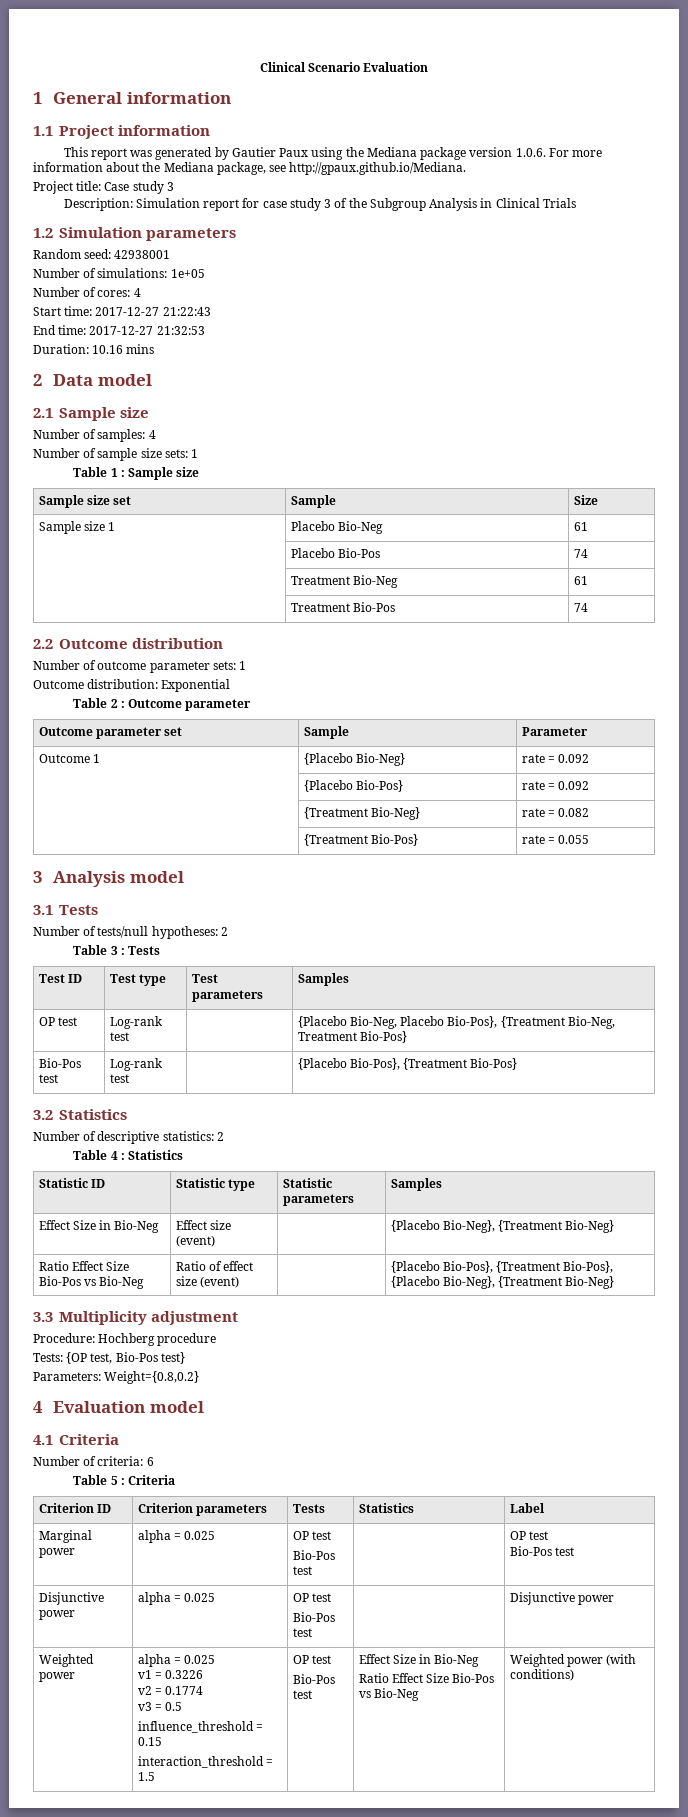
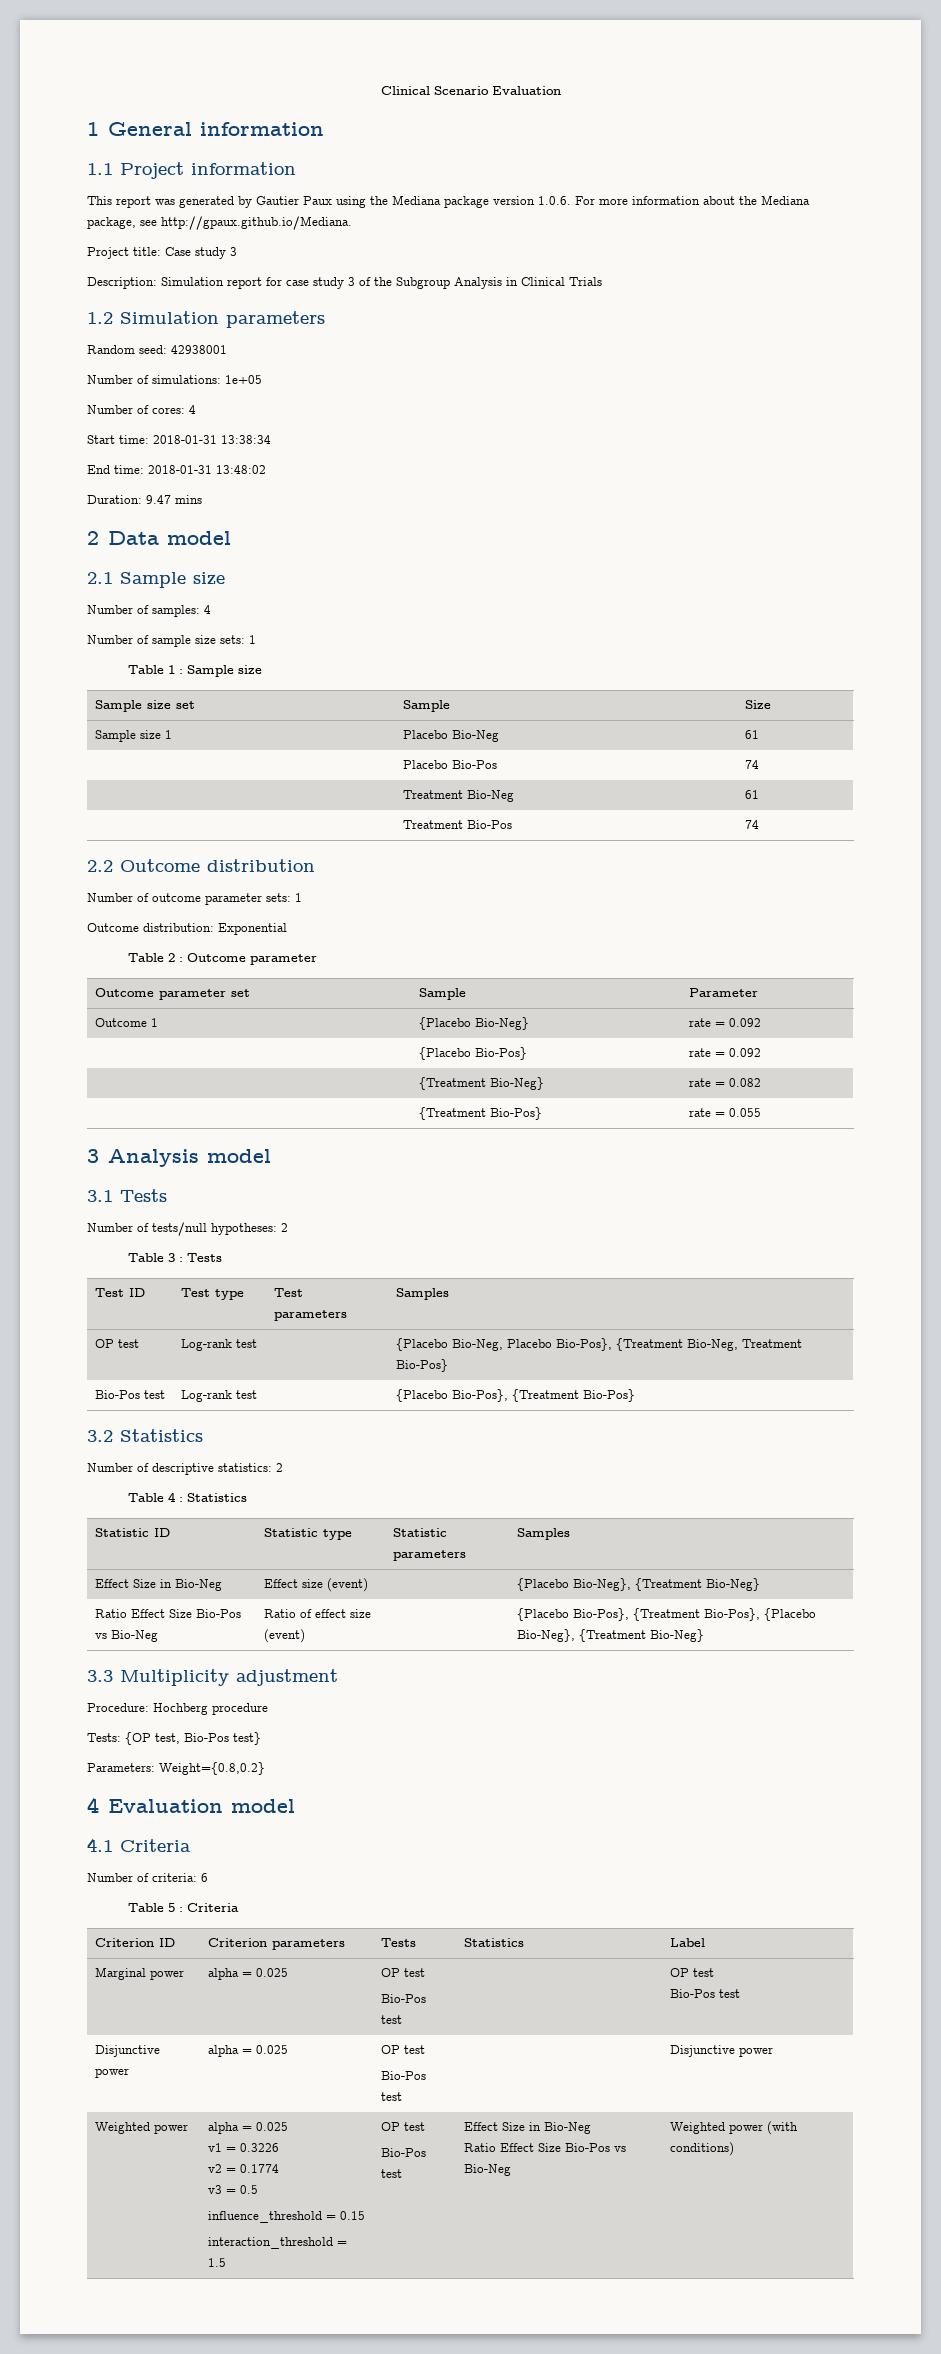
[95,307,211,316] 2017-12-27 21:22:43 -> [153,435,271,444] 2018-01-31 13:38:34
[89,326,205,335] 2017-12-27 21:32:53 -> [148,465,266,474] 2018-01-31 13:48:02
[92,345,124,354] 10.16 -> [146,495,171,504] 9.47

